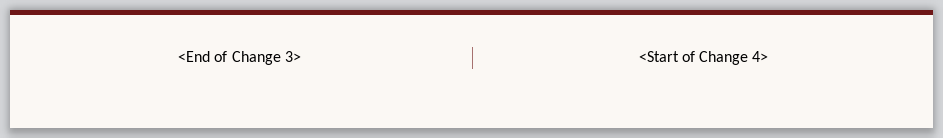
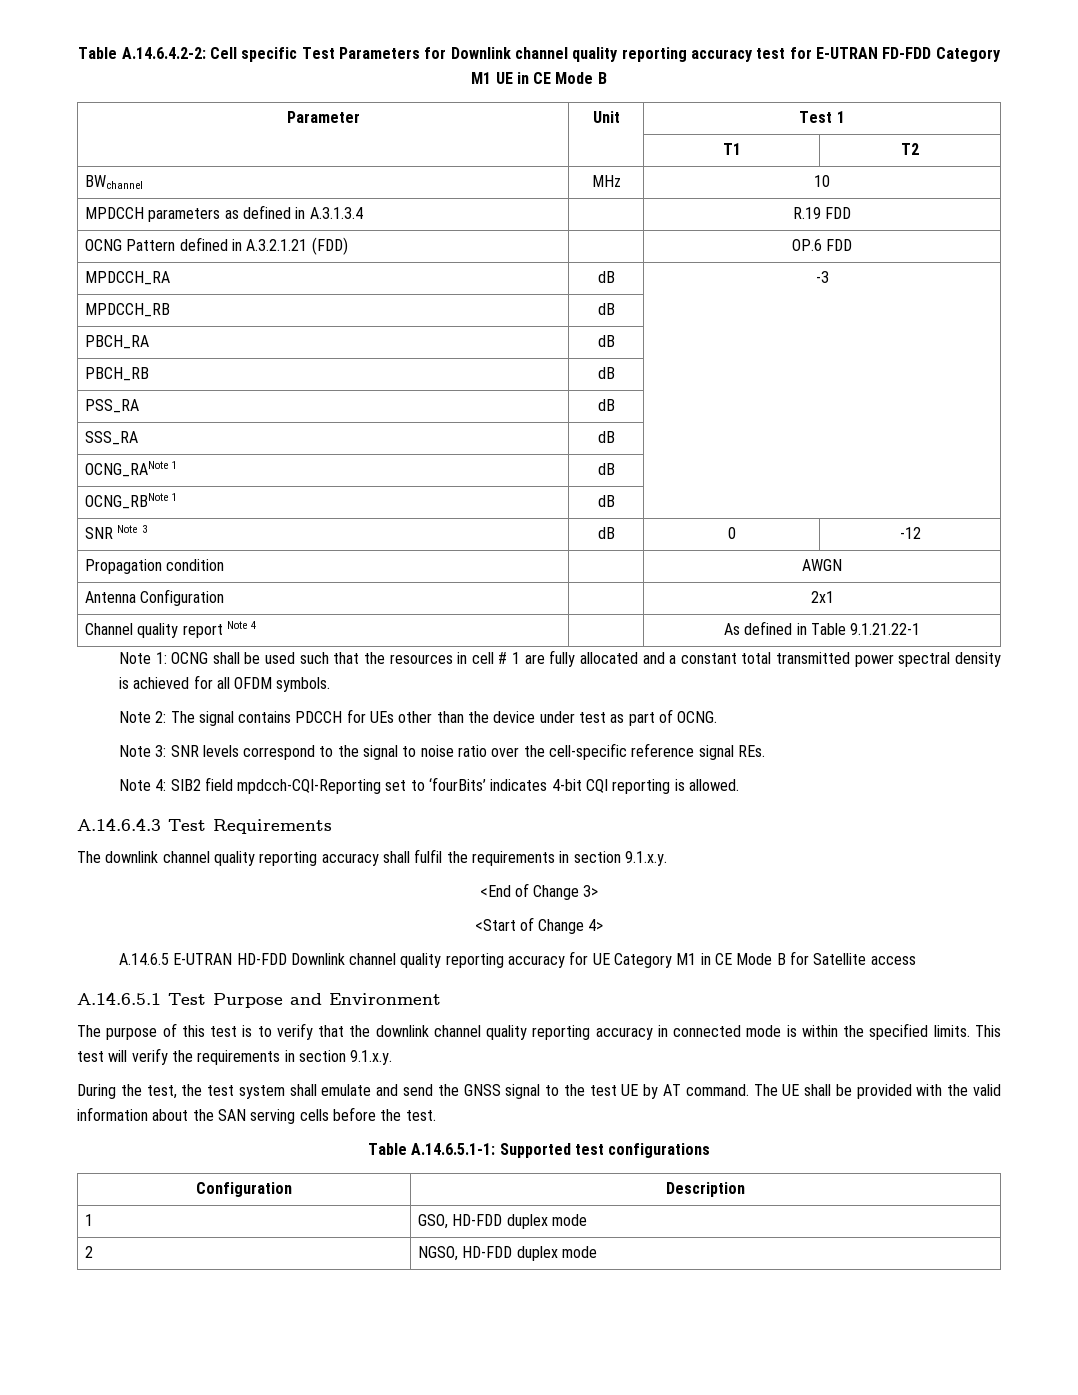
(178, 56) none -> [78,47,1001,62] [471,72,607,84] [286,111,360,123] [592,111,620,123] [799,111,845,123] [722,143,741,155] [901,143,919,155] [84,175,143,189] [591,175,621,187] [814,175,830,187] [84,205,363,222] [792,207,852,219] [84,237,348,255] [791,239,853,251] [84,271,170,285] [597,271,615,283] [815,271,829,283] [84,303,170,317] [597,303,615,315] [84,335,149,349] [597,335,615,347] [84,367,149,381] [597,367,615,379] [84,399,139,413] [597,399,615,411] [84,431,138,445] [597,431,615,443] [84,461,178,477] [597,463,615,475] [84,493,178,509] [597,495,615,507] [84,525,147,539] [597,527,615,539] [727,527,736,539] [899,527,921,539] [84,559,225,574] [802,559,842,571] [84,589,225,606] [810,591,834,603] [84,621,257,638] [723,621,921,635] [118,650,1002,667] [118,675,331,692] [118,709,718,726] [118,743,765,760] [118,777,740,794] [77,818,332,834] [77,849,667,866] Table A.14.6.4.2-2: Cell specific Test Parameters for Downlink channel quality reporting accuracy test for E-UTRAN FD-FDD Category M1 UE in CE Mode B // Parameter | Unit | Test 1 // | | T1 | T2 // BWchannel | MHz | 10 // MPDCCH parameters as defined in A.3.1.3.4 | | R.19 FDD // OCNG Pattern defined in A.3.2.1.21 (FDD) | | OP.6 FDD // MPDCCH_RA | dB | -3 // MPDCCH_RB | dB | // PBCH_RA | dB | // PBCH_RB | dB | // PSS_RA | dB | // SSS_RA | dB | // OCNG_RANote 1 | dB | // OCNG_RBNote 1 | dB | // SNR Note 3 | dB | 0 | -12 // Propagation condition | | AWGN // Antenna Configuration | | 2x1 // Channel quality report Note 4 | | As defined in Table 9.1.21.22-1 // Note 1: OCNG shall be used such that the resources in cell # 1 are fully allocated and a constant total transmitted power spectral density is achieved for all OFDM symbols. // Note 2: The signal contains PDCCH for UEs other than the device under test as part of OCNG. // Note 3: SNR levels correspond to the signal to noise ratio over the cell-specific reference signal REs. // Note 4: SIB2 field mpdcch-CQI-Reporting set to ‘fourBits’ indicates 4-bit CQI reporting is allowed. // A.14.6.4.3 Test Requirements // The downlink channel quality reporting accuracy shall fulfil the requirements in section 9.1.x.y. //
(769, 56) none -> [118,951,916,968] [77,992,441,1008] [77,1023,1001,1040] [77,1048,393,1065] [77,1084,1002,1099] [77,1107,436,1124] [367,1143,711,1158] [196,1182,292,1197] [666,1182,745,1197] [84,1214,93,1226] [417,1214,587,1229] [84,1246,93,1258] [417,1246,597,1261] // A.14.6.5 E-UTRAN HD-FDD Downlink channel quality reporting accuracy for UE Category M1 in CE Mode B for Satellite access // A.14.6.5.1 Test Purpose and Environment // The purpose of this test is to verify that the downlink channel quality reporting accuracy in connected mode is within the specified limits. This test will verify the requirements in section 9.1.x.y. // During the test, the test system shall emulate and send the GNSS signal to the test UE by AT command. The UE shall be provided with the valid information about the SAN serving cells before the test. // Table A.14.6.5.1-1: Supported test configurations // Configuration | Description // 1 | GSO, HD-FDD duplex mode // 2 | NGSO, HD-FDD duplex mode

